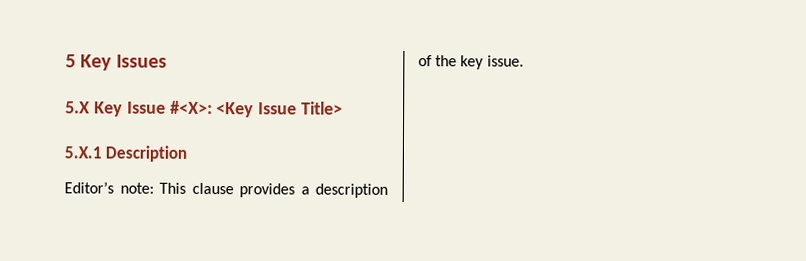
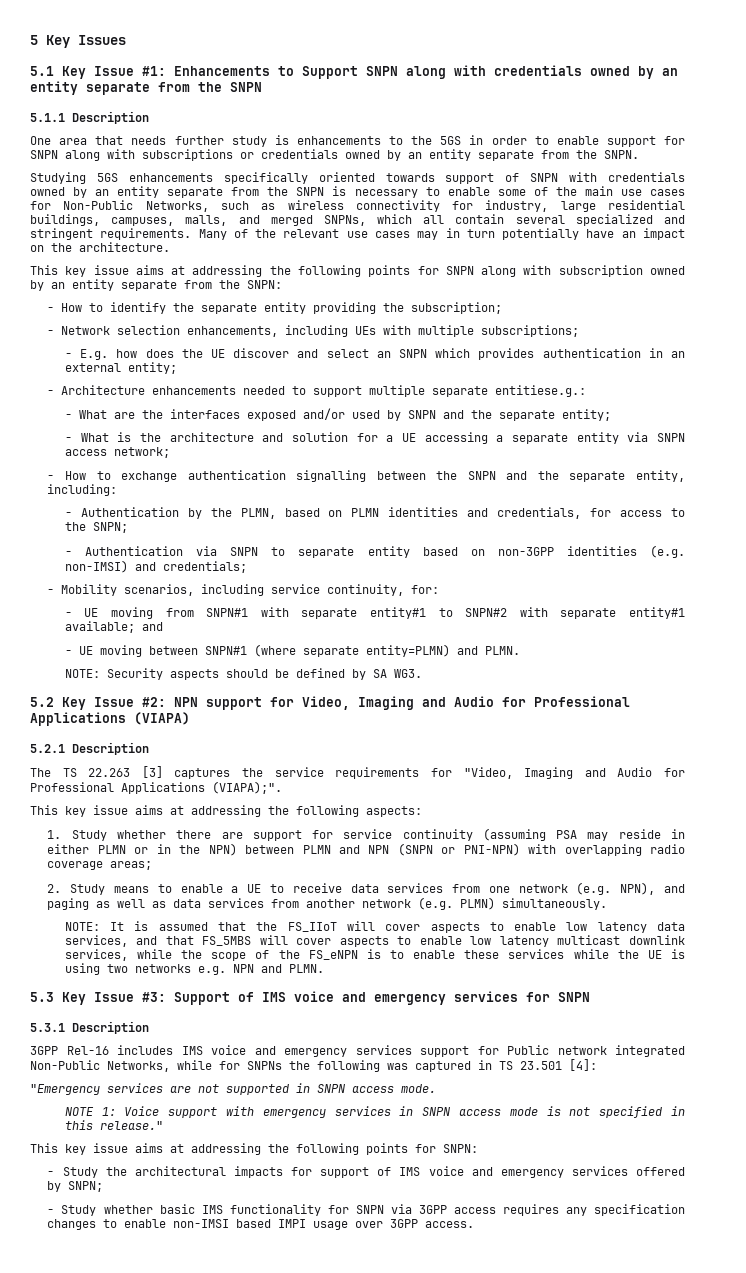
[65,100,344,118] [64,145,188,162] [64,181,388,198] [418,55,524,70] 5.X Key Issue #<X>: <Key Issue Title> // 5.X.1 Description // Editor’s note: This clause provides a description of the key issue. -> [30,65,678,79] [30,81,262,95] [30,111,149,124] [30,135,685,147] [30,149,639,161] [30,172,685,184] [30,186,685,198] [30,200,685,212] [30,214,685,226] [30,228,686,240] [30,242,170,252] [30,265,685,277] [30,279,282,291] [47,302,503,314] [47,325,580,337] [64,348,686,360] [64,362,177,374] [47,385,587,397] [64,408,611,421] [64,432,686,444] [64,447,170,458] [47,470,685,482] [47,484,118,496] [64,507,685,519] [64,522,128,533] [64,545,685,558] [64,560,247,573] [47,584,440,596] [64,607,685,619] [64,621,163,633] [64,644,520,657] [64,668,422,680] [30,696,630,710] [30,712,190,726] [30,742,149,755] [30,766,686,779] [30,781,282,794] [30,805,422,817] [47,828,685,841] [47,843,685,856] [47,861,153,870] [47,882,685,895] [47,897,608,910] [64,921,685,933] [64,935,685,947] [64,949,685,961] [64,963,324,975] [30,991,590,1005] [30,1021,149,1034] [30,1045,685,1057] [30,1059,597,1072] [30,1083,436,1095] [64,1106,685,1118] [64,1120,163,1130] [30,1143,478,1155] [47,1166,686,1178] [47,1181,104,1192] [47,1204,686,1216] [47,1219,475,1230] 5.1 Key Issue #1: Enhancements to Support SNPN along with credentials owned by an entity separate from the SNPN // 5.1.1 Description // One area that needs further study is enhancements to the 5GS in order to enable support for SNPN along with subscriptions or credentials owned by an entity separate from the SNPN. // Studying 5GS enhancements specifically oriented towards support of SNPN with credentials owned by an entity separate from the SNPN is necessary to enable some of the main use cases for Non-Public Networks, such as wireless connectivity for industry, large residential buildings, campuses, malls, and merged SNPNs, which all contain several specialized and stringent requirements. Many of the relevant use cases may in turn potentially have an impact on the architecture. // This key issue aims at addressing the following points for SNPN along with subscription owned by an entity separate from the SNPN: // - How to identify the separate entity providing the subscription; // - Network selection enhancements, including UEs with multiple subscriptions; // - E.g. how does the UE discover and select an SNPN which provides authentication in an external entity; // - Architecture enhancements needed to support multiple separate entitiese.g.: // - What are the interfaces exposed and/or used by SNPN and the separate entity; // - What is the architecture and solution for a UE accessing a separate entity via SNPN access network; // - How to exchange authentication signalling between the SNPN and the separate entity, including: // - Authentication by the PLMN, based on PLMN identities and credentials, for access to the SNPN; // - Authentication via SNPN to separate entity based on non-3GPP identities (e.g. non-IMSI) and credentials; // - Mobility scenarios, including service continuity, for: // - UE moving from SNPN#1 with separate entity#1 to SNPN#2 with separate entity#1 available; and // - UE moving between SNPN#1 (where separate entity=PLMN) and PLMN. // NOTE: Security aspects should be defined by SA WG3. // 5.2 Key Issue #2: NPN support for Video, Imaging and Audio for Professional Applications (VIAPA) // 5.2.1 Description // The TS 22.263 [3] captures the service requirements for "Video, Imaging and Audio for Professional Applications (VIAPA);". // This key issue aims at addressing the following aspects: // 1. Study whether there are support for service continuity (assuming PSA may reside in either PLMN or in the NPN) between PLMN and NPN (SNPN or PNI-NPN) with overlapping radio coverage areas; // 2. Study means to enable a UE to receive data services from one network (e.g. NPN), and paging as well as data services from another network (e.g. PLMN) simultaneously. // NOTE: It is assumed that the FS_IIoT will cover aspects to enable low latency data services, and that FS_5MBS will cover aspects to enable low latency multicast downlink services, while the scope of the FS_eNPN is to enable these services while the UE is using two networks e.g. NPN and PLMN. // 5.3 Key Issue #3: Support of IMS voice and emergency services for SNPN // 5.3.1 Description // 3GPP Rel-16 includes IMS voice and emergency services support for Public network integrated Non-Public Networks, while for SNPNs the following was captured in TS 23.501 [4]: // "Emergency services are not supported in SNPN access mode. // NOTE 1: Voice support with emergency services in SNPN access mode is not specified in this release." // This key issue aims at addressing the following points for SNPN: // - Study the architectural impacts for support of IMS voice and emergency services offered by SNPN; // - Study whether basic IMS functionality for SNPN via 3GPP access requires any specification changes to enable non-IMSI based IMPI usage over 3GPP access.

